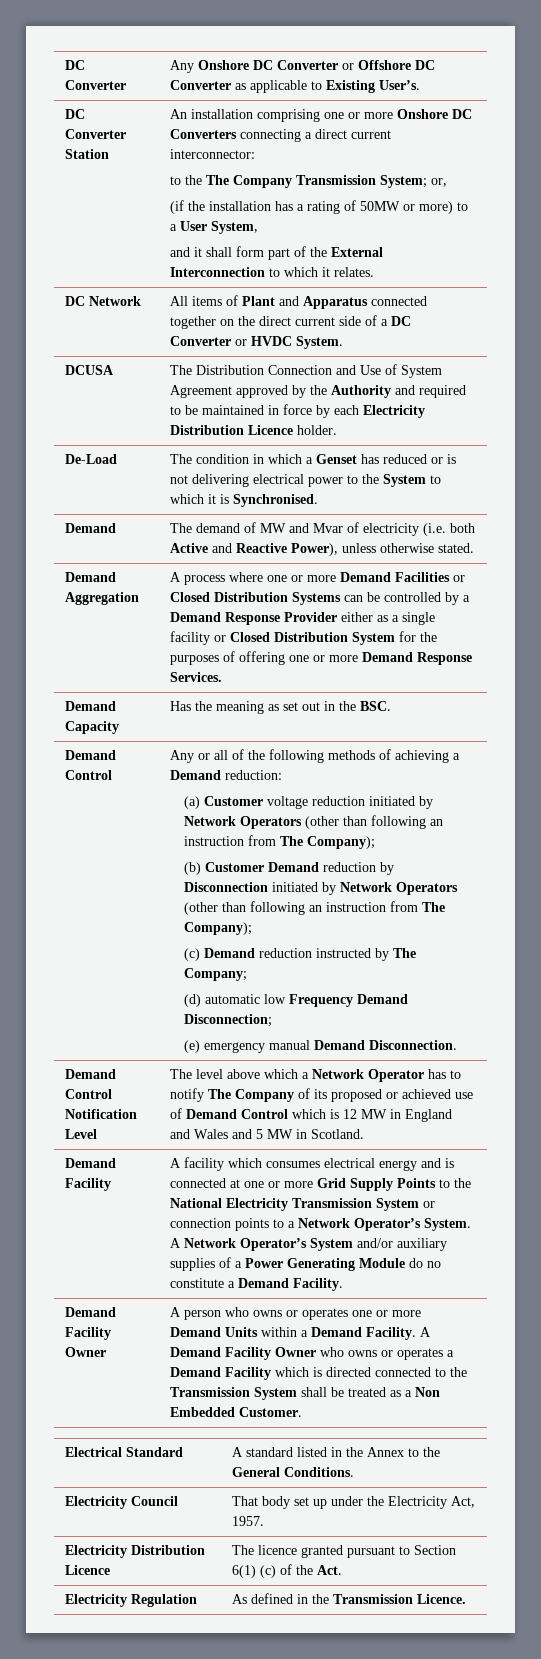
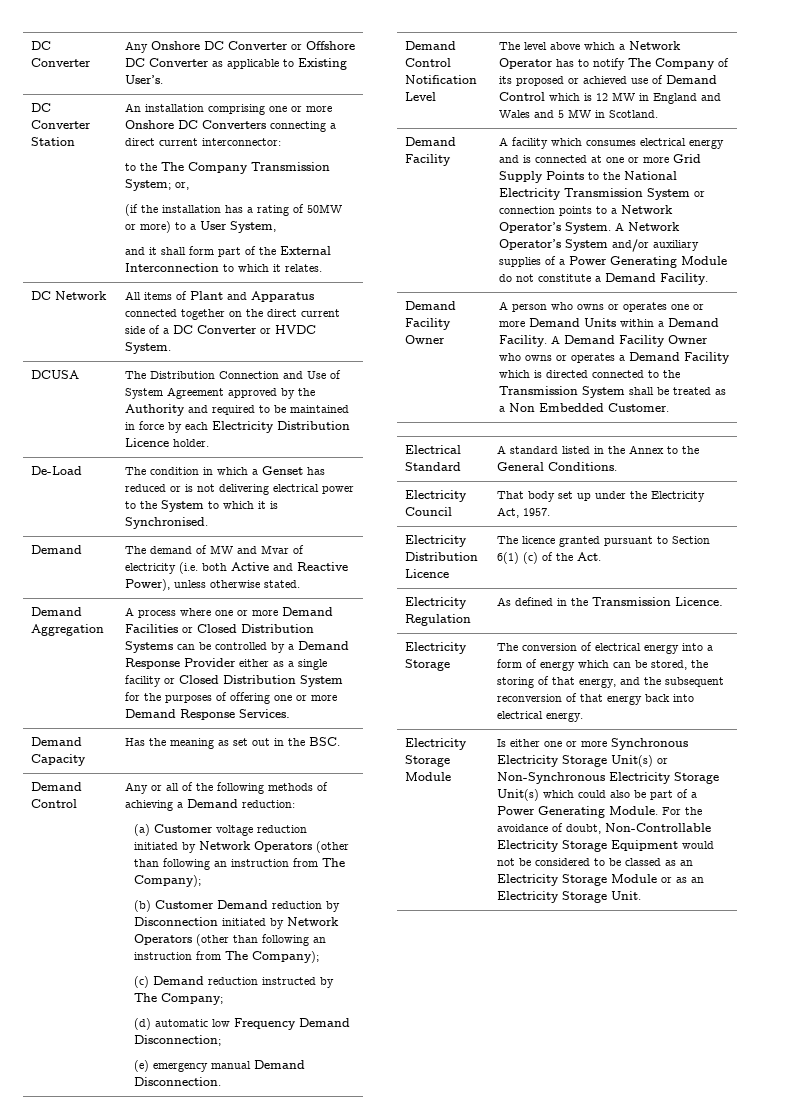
[427,1261,442,1268] no -> [515,274,534,282] not
(467, 1599) none -> [404,642,467,654] [404,659,450,671] [496,642,713,654] [496,659,708,671] [496,676,724,688] [496,693,694,705] [496,711,583,722] [404,738,467,750] [404,755,450,767] [404,772,451,781] [496,738,688,750] [496,755,668,767] [496,772,719,784] [496,789,697,801] [496,806,702,818] [496,823,711,834] [496,840,714,852] [496,858,693,866] [496,874,704,886] [496,891,641,903] // Electricity Storage | The conversion of electrical energy into a form of energy which can be stored, the storing of that energy, and the subsequent reconversion of that energy back into electrical energy. // Electricity Storage Module | Is either one or more Synchronous Electricity Storage Unit(s) or Non-Synchronous Electricity Storage Unit(s) which could also be part of a Power Generating Module. For the avoidance of doubt, Non-Controllable Electricity Storage Equipment would not be considered to be classed as an Electricity Storage Module or as an Electricity Storage Unit.

